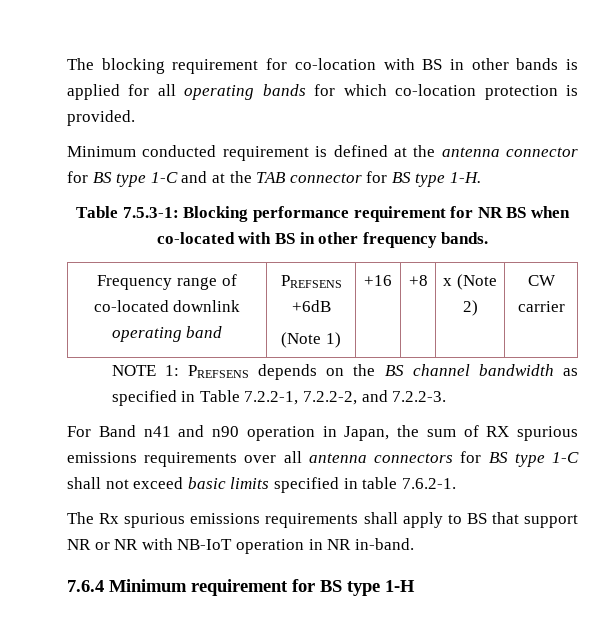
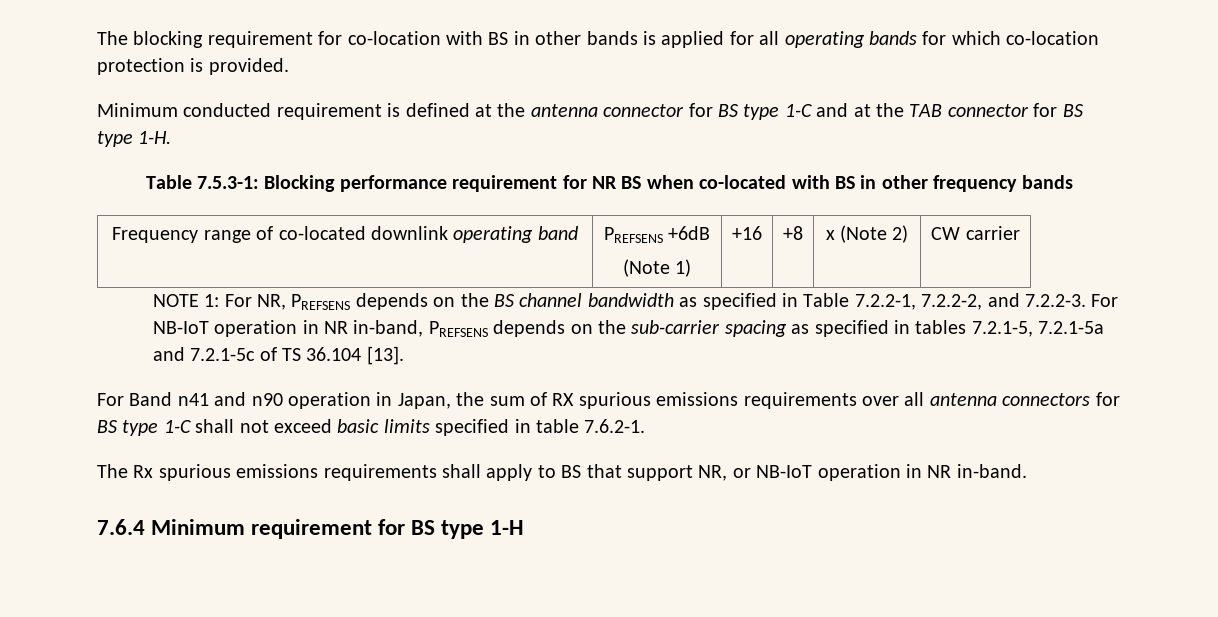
[441,232,489,244] bands. -> [1021,175,1073,189] bands
(179, 370) none -> [224,294,287,310] For NR,
(447, 396) none -> [1091,294,1119,307] [152,320,1105,337] [152,346,404,365] For NB-IoT operation in NR in-band, PREFSENS depends on the sub-carrier spacing as specified in tables 7.2.1-5, 7.2.1-5a and 7.2.1-5c of TS 36.104 [13].
[67,538,173,550] NR or NR with -> [698,465,751,481] NR, or

